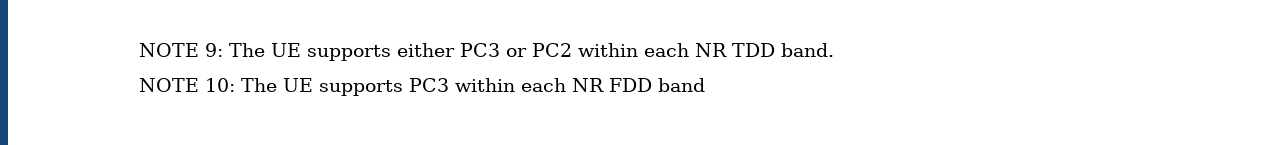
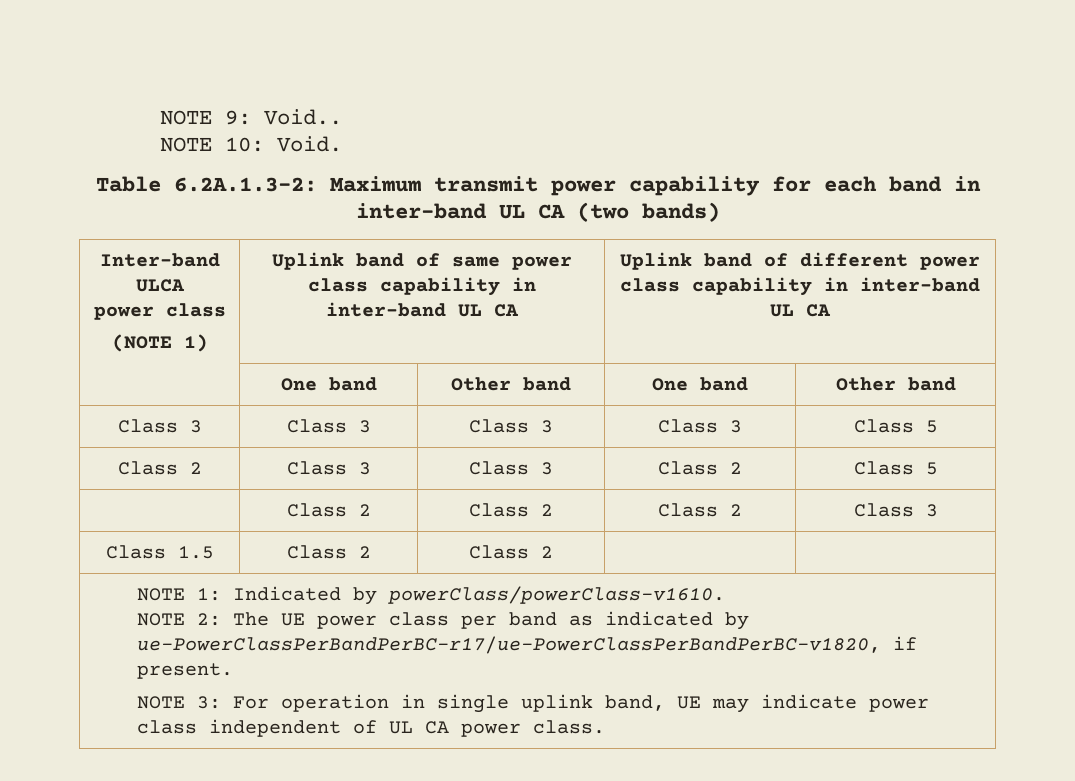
[228,43,834,61] [138,78,705,96] The UE supports either PC3 or PC2 within each NR TDD band. // NOTE 10: The UE supports PC3 within each NR FDD band -> [263,109,342,125] [159,136,342,152] [95,176,981,196] [355,202,720,222] [99,253,220,267] [135,279,185,292] [93,303,226,320] [111,334,208,352] [272,252,572,270] [308,277,536,296] [326,302,519,317] [620,252,980,270] [620,277,980,296] [770,304,831,317] [280,377,377,391] [451,377,571,391] [652,377,748,391] [835,377,956,391] [117,419,202,433] [286,419,371,433] [469,419,553,433] [658,419,742,433] [853,419,938,433] [117,461,202,475] [286,461,371,475] [469,461,553,475] [658,461,742,475] [853,461,938,475] [286,503,371,517] [469,503,553,517] [658,503,742,517] [853,503,938,517] [105,545,214,559] [286,545,371,559] [469,545,553,559] [137,586,726,605] [137,611,750,630] [137,636,918,654] [137,663,234,679] [137,694,930,713] [137,719,606,737] Void.. // NOTE 10: Void. // Table 6.2A.1.3-2: Maximum transmit power capability for each band in inter-band UL CA (two bands) // Inter-band ULCA // power class // (NOTE 1) | Uplink band of same power class capability in inter-band UL CA | Uplink band of different power class capability in inter-band UL CA // | One band | Other band | One band | Other band // Class 3 | Class 3 | Class 3 | Class 3 | Class 5 // Class 2 | Class 3 | Class 3 | Class 2 | Class 5 // | Class 2 | Class 2 | Class 2 | Class 3 // Class 1.5 | Class 2 | Class 2 | | // NOTE 1: Indicated by powerClass/powerClass-v1610. // NOTE 2: The UE power class per band as indicated by ue-PowerClassPerBandPerBC-r17/ue-PowerClassPerBandPerBC-v1820, if present. // NOTE 3: For operation in single uplink band, UE may indicate power class independent of UL CA power class.

